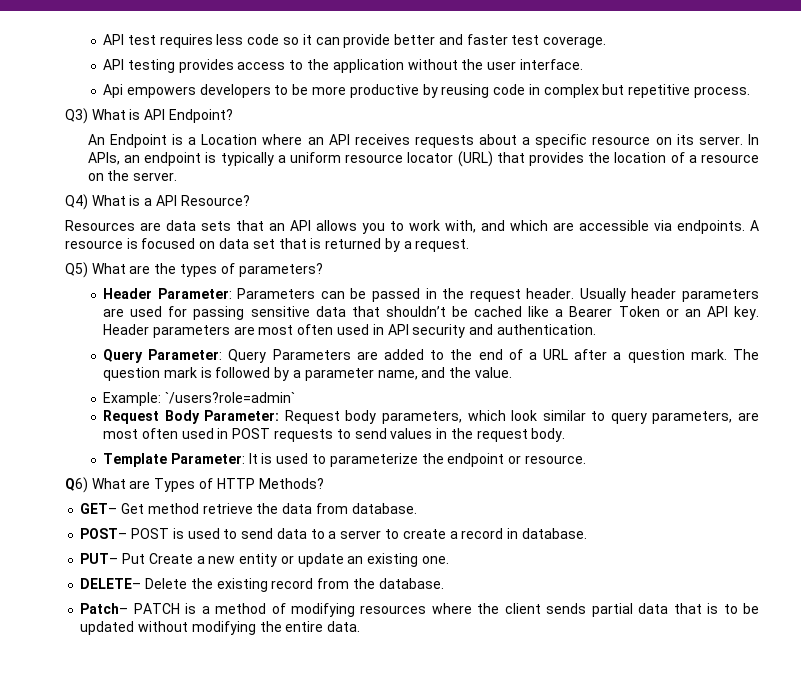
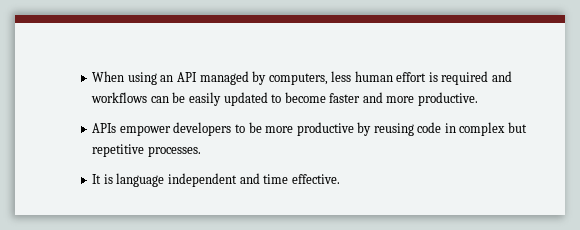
[103,34,607,48] [103,59,583,73] [103,84,196,98] API test requires less code so it can provide better and faster test coverage. // API testing provides access to the application without the user interface. // Api empowers -> [92,71,512,85] [91,92,478,106] [92,123,171,136] When using an API managed by computers, less human effort is required and workflows can be easily updated to become faster and more productive. // APIs empower
[694,86,751,98] [64,108,233,124] [87,134,759,148] [87,151,760,167] [87,170,178,181] [64,194,250,210] [64,220,759,234] [64,238,470,252] [64,262,323,278] [103,288,759,302] [103,306,760,320] [103,324,596,338] [103,349,759,363] [103,367,512,381] [103,392,295,406] [103,410,759,424] [103,428,566,442] [103,453,586,467] [64,477,324,493] [80,503,417,514] [80,528,587,539] [80,553,450,567] [80,578,444,592] [80,603,760,617] [80,621,361,635] process. // Q3) What is API Endpoint? // An Endpoint is a Location where an API receives requests about a specific resource on its server. In APIs, an endpoint is typically a uniform resource locator (URL) that provides the location of a resource on the server. // Q4) What is a API Resource? // Resources are data sets that an API allows you to work with, and which are accessible via endpoints. A resource is focused on data set that is returned by a request. // Q5) What are the types of parameters? // Header Parameter: Parameters can be passed in the request header. Usually header parameters are used for passing sensitive data that shouldn’t be cached like a Bearer Token or an API key. Header parameters are most often used in API security and authentication. // Query Parameter: Query Parameters are added to the end of a URL after a question mark. The question mark is followed by a parameter name, and the value. // Example: `/users?role=admin` // Request Body Parameter: Request body parameters, which look similar to query parameters, are most often used in POST requests to send values in the request body. // Template Parameter: It is used to parameterize the endpoint or resource. // Q6) What are Types of HTTP Methods? // GET– Get method retrieve the data from database. // POST– POST is used to send data to a server to create a record in database. // PUT– Put Create a new entity or update an existing one. // DELETE– Delete the existing record from the database. // Patch– PATCH is a method of modifying resources where the client sends partial data that is to be updated without modifying the entire data. -> [147,146,201,157] [92,173,340,187] processes. // It is language independent and time effective.

